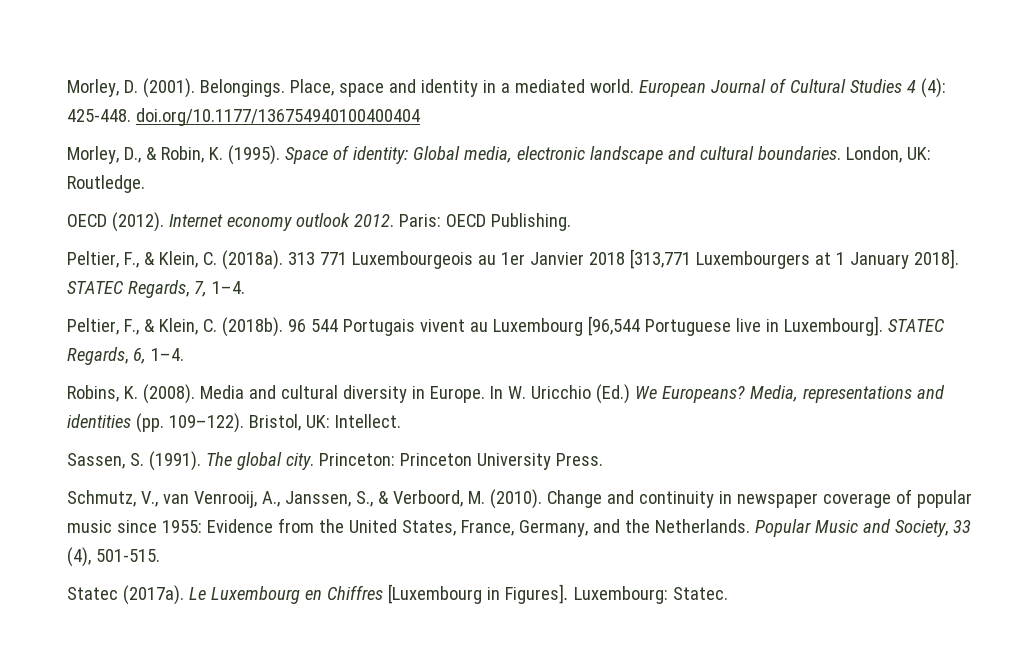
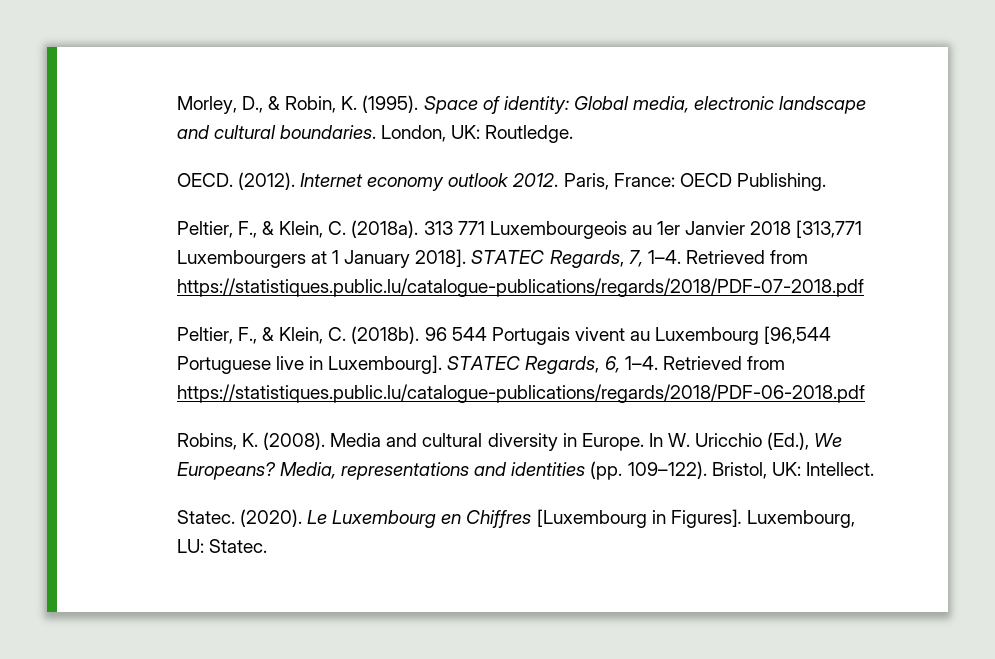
[66,78,946,98] [66,108,420,126] [66,146,119,164] Morley, D. (2001). Belongings. Place, space and identity in a mediated world. European Journal of Cultural Studies 4 (4): 425-448. doi.org/10.1177/136754940100400404 // Morley, -> [176,96,237,114] Morley,
[66,214,107,227] OECD -> [176,173,233,187] OECD.
[398,214,441,227] Paris: -> [563,173,675,190] Paris, France:
(245, 287) none -> [685,250,809,264] [176,278,864,297] Retrieved from https://statistiques.public.lu/catalogue-publications/regards/2018/PDF-07-2018.pdf
(184, 354) none -> [662,356,785,370] [176,384,865,403] Retrieved from https://statistiques.public.lu/catalogue-publications/regards/2018/PDF-06-2018.pdf
[595,384,630,404] (Ed.) -> [767,432,810,450] (Ed.),
[66,451,603,471] [66,489,972,509] [66,518,971,537] [66,547,160,567] [66,585,184,605] Sassen, S. (1991). The global city. Princeton: Princeton University Press. // Schmutz, V., van Venrooij, A., Janssen, S., & Verboord, M. (2010). Change and continuity in newspaper coverage of popular music since 1955: Evidence from the United States, France, Germany, and the Netherlands. Popular Music and Society, 33 (4), 501-515. // Statec (2017a). -> [176,509,302,527] Statec. (2020).
[573,586,668,604] Luxembourg: -> [746,510,855,528] [176,539,204,553] Luxembourg, LU:

